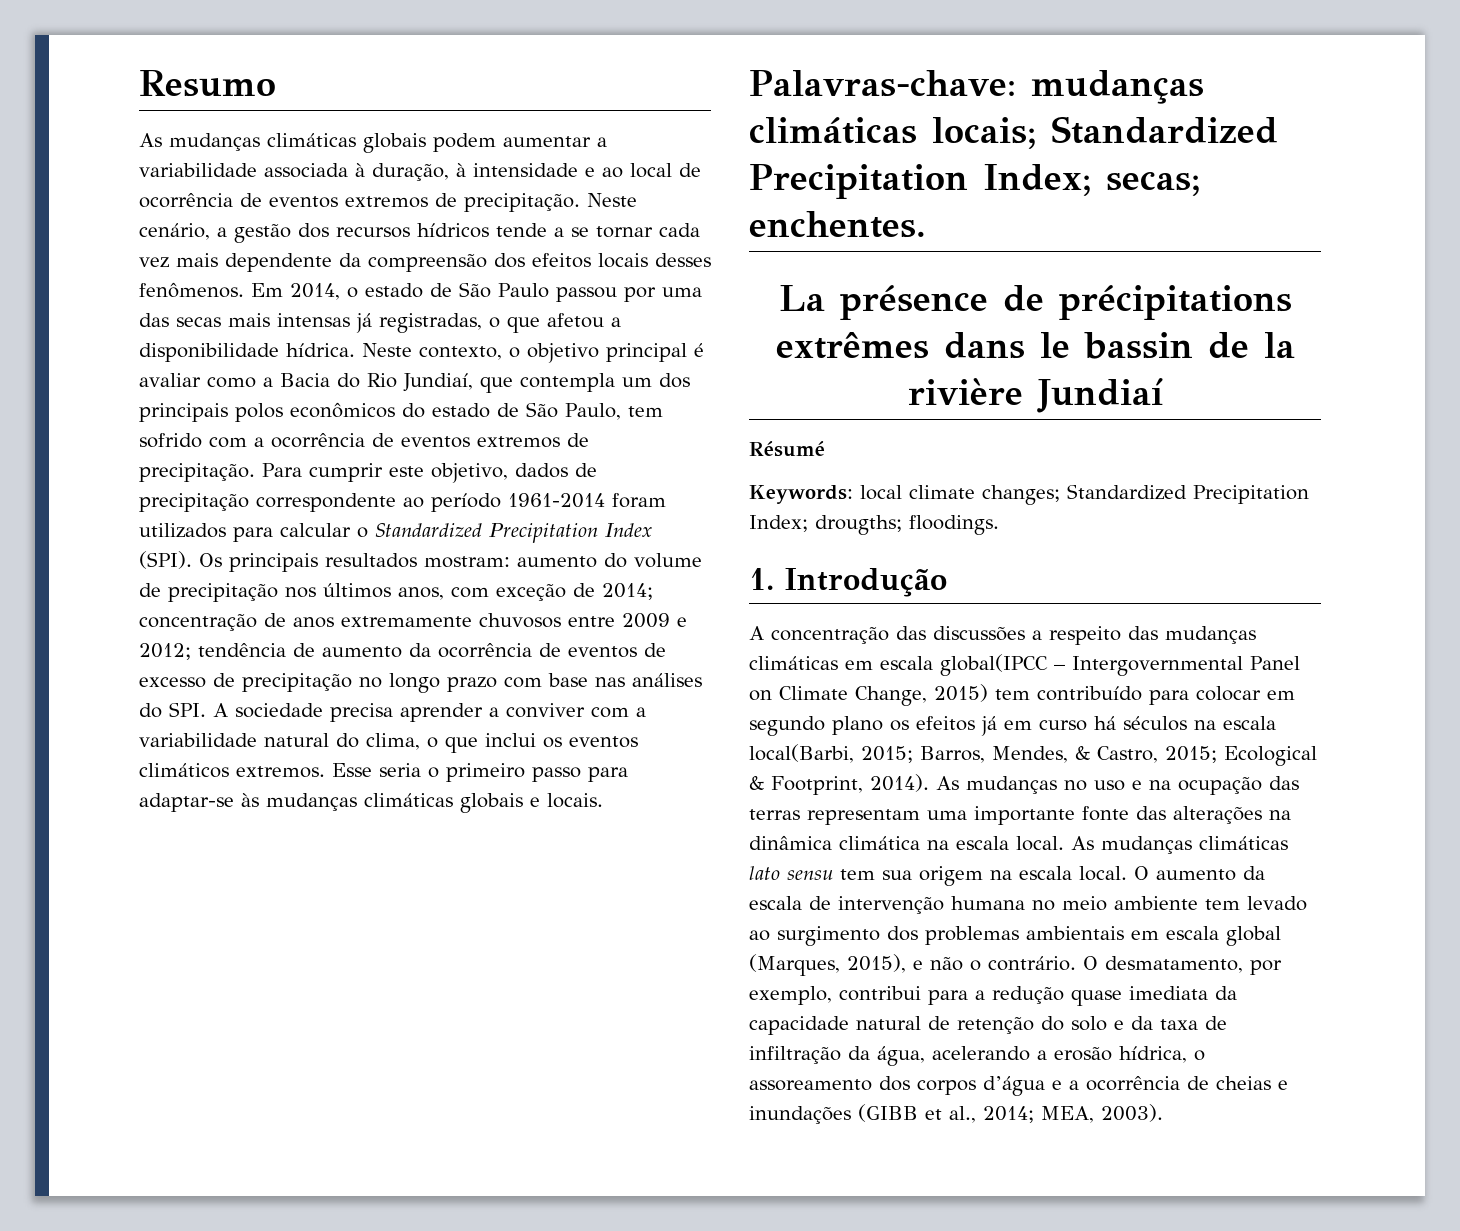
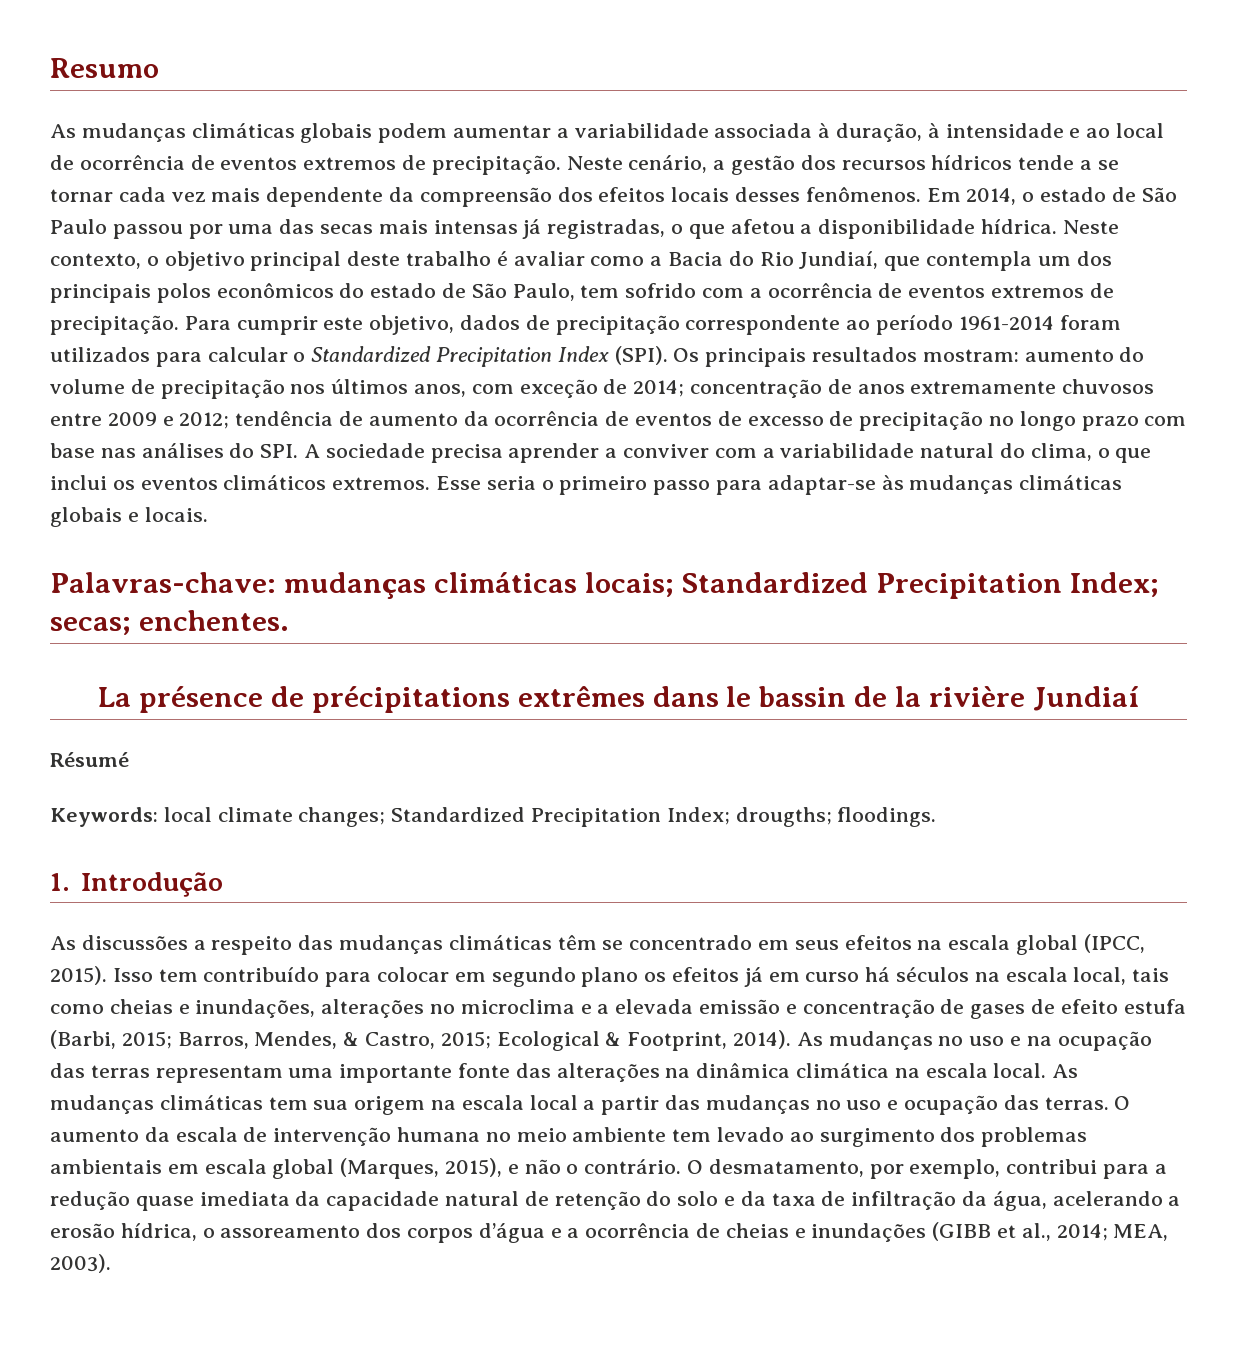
(687, 352) none -> [347,251,492,266] deste trabalho
[749,626,926,644] A concentração das -> [50,936,76,950] As
[845,654,1300,676] [749,684,988,706] em escala global(IPCC – Intergovernmental Panel on Climate Change, 2015) -> [557,934,1145,955] [50,966,153,985] têm se concentrado em seus efeitos na escala global (IPCC, 2015). Isso
[749,744,854,763] local(Barbi, -> [1073,967,1170,985] [50,999,1186,1019] [50,1030,116,1049] local, tais como cheias e inundações, alterações no microclima e a elevada emissão e concentração de gases de efeito estufa (Barbi,
[749,866,833,880] lato sensu -> (263, 1102) none
[1079,866,1127,881] local. -> [529,1095,1109,1115] local a partir das mudanças no uso e ocupação das terras.

